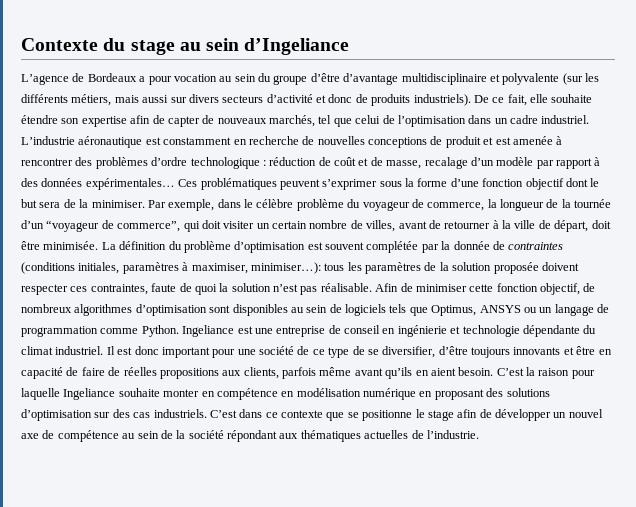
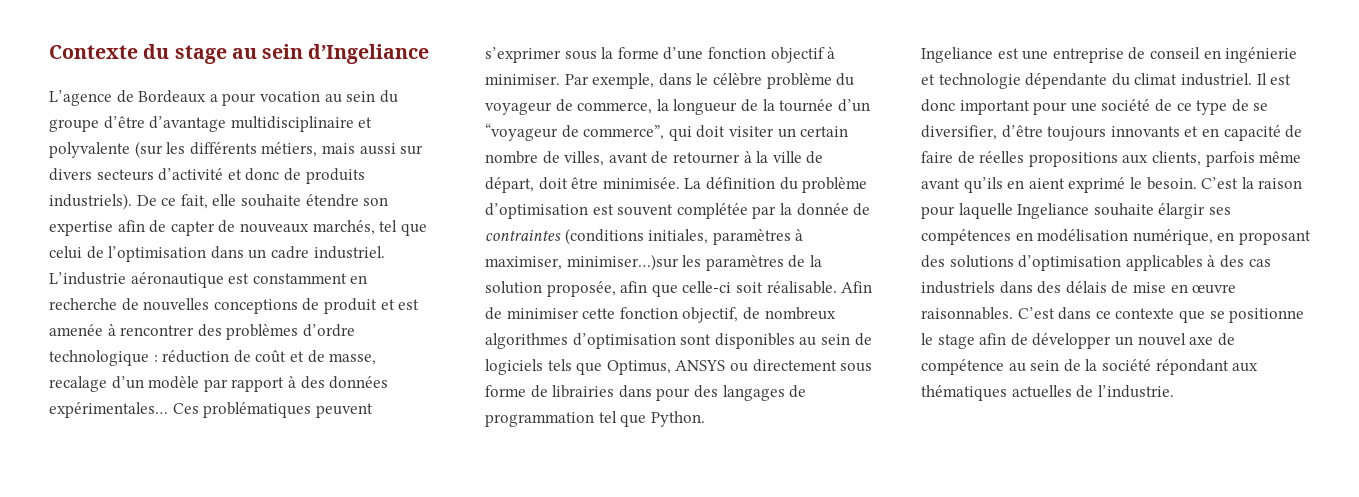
[565,178,600,187] [21,199,89,208] dont le but sera de la -> [827,47,836,59] à
[250,262,345,274] minimiser…): tous -> [566,254,679,271] minimiser…)sur
[493,262,579,274] [21,283,318,295] proposée doivent respecter ces contraintes, faute de quoi la solution n’est pas -> [546,281,763,297] proposée, afin que celle-ci soit
[539,304,609,316] [21,326,139,337] un langage de programmation comme -> [752,359,873,372] [485,385,807,401] [485,411,647,427] directement sous forme de librairies dans pour des langages de programmation tel que
(179, 331) none -> (705, 419) //
[576,346,596,355] être -> (1199, 131) none
(456, 372) none -> [1068,177,1142,193] exprimé le
[163,388,278,400] monter en compétence -> [1158,203,1231,219] [921,229,1011,245] élargir ses compétences
[363,388,416,400] numérique -> [1132,229,1213,245] numérique,
[94,409,207,418] sur des cas industriels. -> [1125,255,1271,271] [921,281,1237,294] [921,307,1013,320] applicables à des cas industriels dans des délais de mise en œuvre raisonnables.

